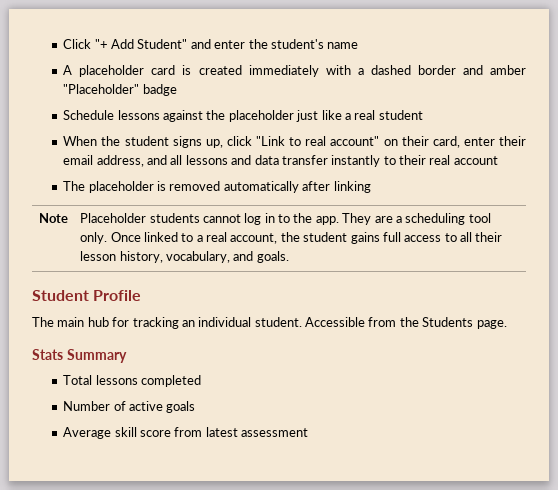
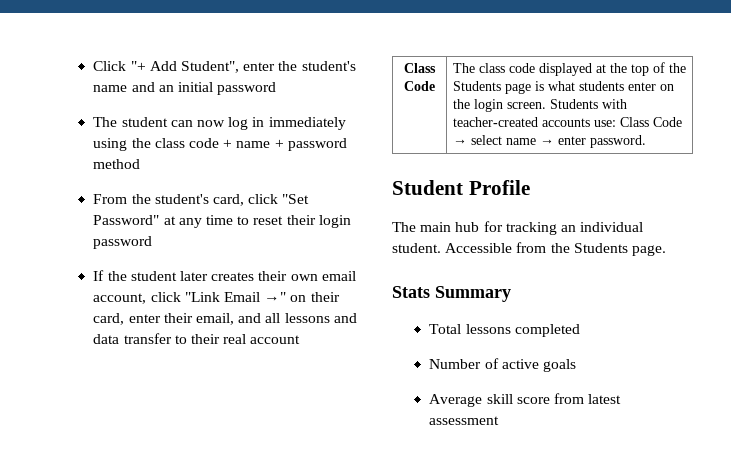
[137,39,211,49] Student" and -> [180,61,239,73] Student",
[63,65,526,77] [63,84,177,96] [63,110,423,122] [63,136,380,148] // A placeholder card is created immediately with a dashed border and amber "Placeholder" badge // Schedule lessons against the placeholder just like a real student // When the student signs up, click "Link to real account" -> [131,82,277,95] [93,117,346,130] [93,138,347,151] [93,159,141,169] [93,194,310,206] [93,215,351,228] [93,236,153,249] [93,270,356,281] [93,292,287,304] and an initial password // The student can now log in immediately using the class code + name + password method // From the student's card, click "Set Password" at any time to reset their login password // If the student later creates their own email account, click "Link Email →"
[63,155,144,167] email address, -> [195,313,234,325] email,
[331,155,381,167] instantly -> (172, 338) none
[63,181,371,193] [39,213,68,223] [80,213,491,225] [80,232,503,244] [80,251,289,263] // The placeholder is removed automatically after linking // Note | Placeholder students cannot log in to the app. They are a scheduling tool only. Once linked to a real account, the student gains full access to all their lesson history, vocabulary, and goals. -> [404,63,436,73] [404,81,435,91] [452,62,686,76] [452,81,674,94] [452,99,627,112] [452,117,682,127] [452,135,646,148] // Class Code | The class code displayed at the top of the Students page is what students enter on the login screen. Students with teacher-created accounts use: Class Code → select name → enter password.

